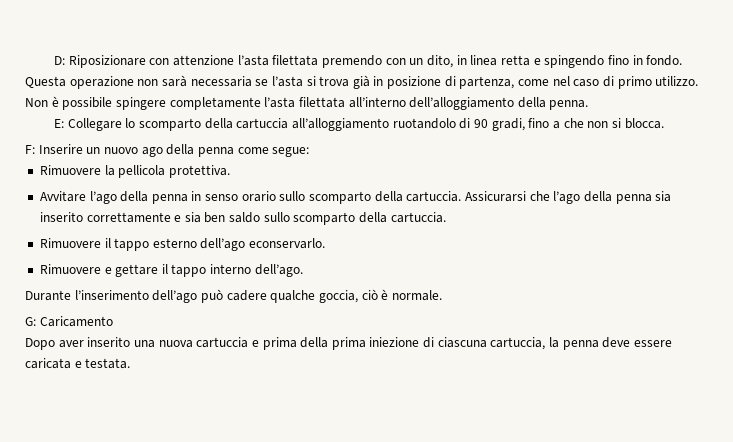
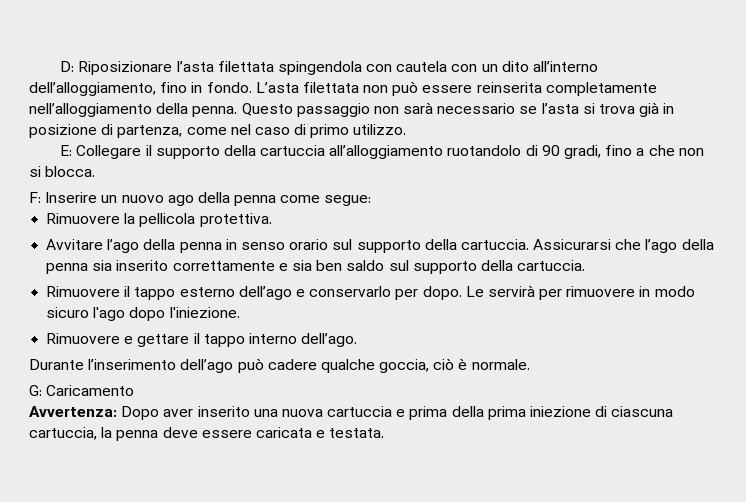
[149,55,683,68] [25,76,134,89] con attenzione l’asta filettata premendo con un dito, in linea retta e spingendo fino in fondo. Questa operazione -> [176,61,599,75] [29,81,657,96] [29,103,370,117] l’asta filettata spingendola con cautela con un dito all’interno dell’alloggiamento, fino in fondo. L’asta filettata non può essere reinserita completamente nell’alloggiamento della penna. Questo passaggio
[190,76,252,87] necessaria -> [437,103,516,114] necessario
[25,96,589,110] Non è possibile spingere completamente l’asta filettata all’interno dell’alloggiamento della penna. -> (407, 129) none
[125,118,202,131] lo scomparto -> [145,145,220,159] il supporto
[279,191,372,204] sullo scomparto -> [332,239,421,253] sul supporto
[263,212,356,225] sullo scomparto -> [388,260,477,274] sul supporto
[249,238,326,249] econservarlo. -> [295,285,695,300] [46,307,240,321] e conservarlo per dopo. Le servirà per rimuovere in modo sicuro l'ago dopo l'iniezione.
(113, 321) none -> [29,406,117,417] Avvertenza:

